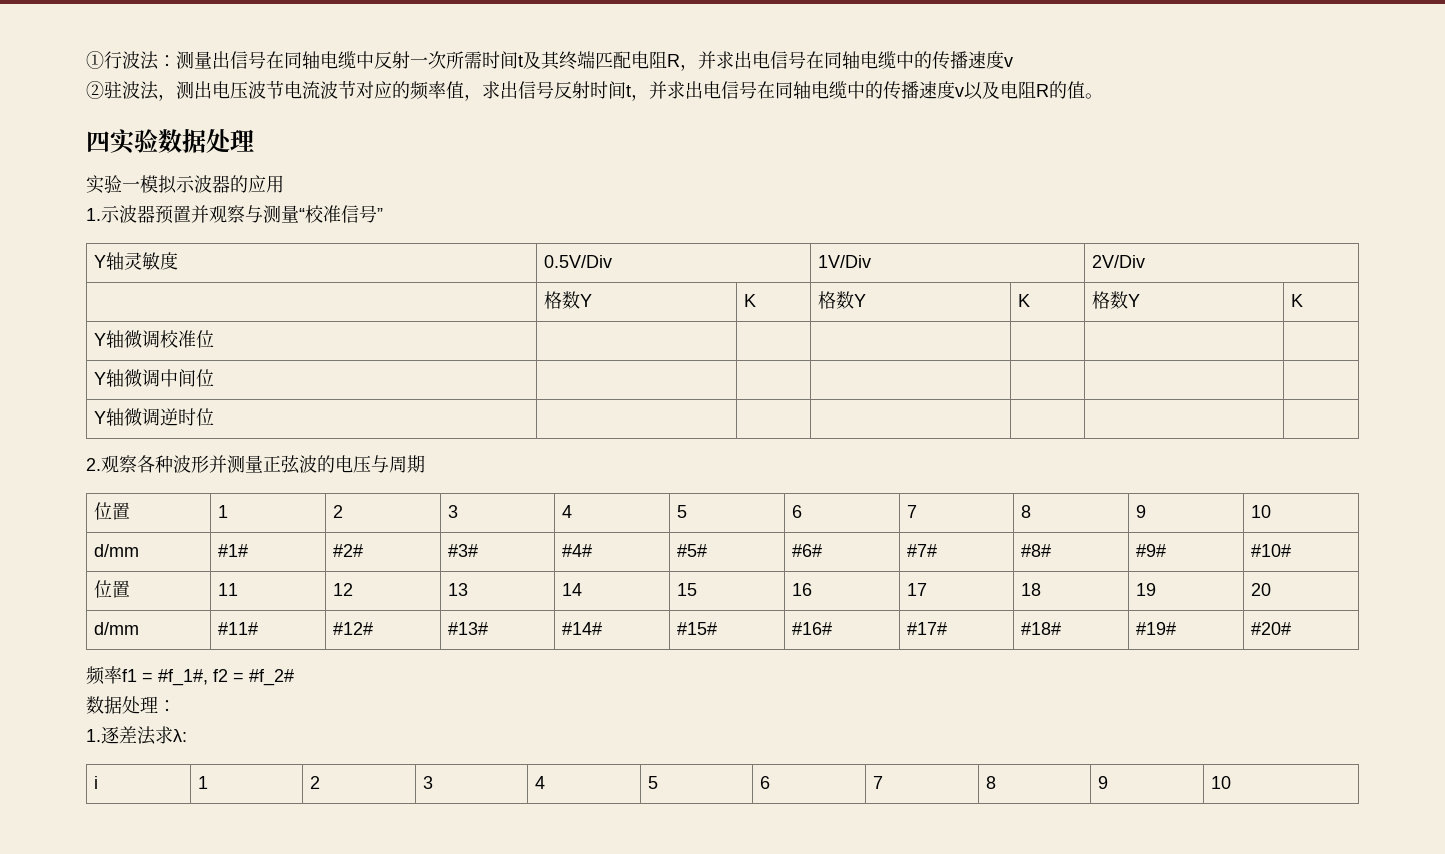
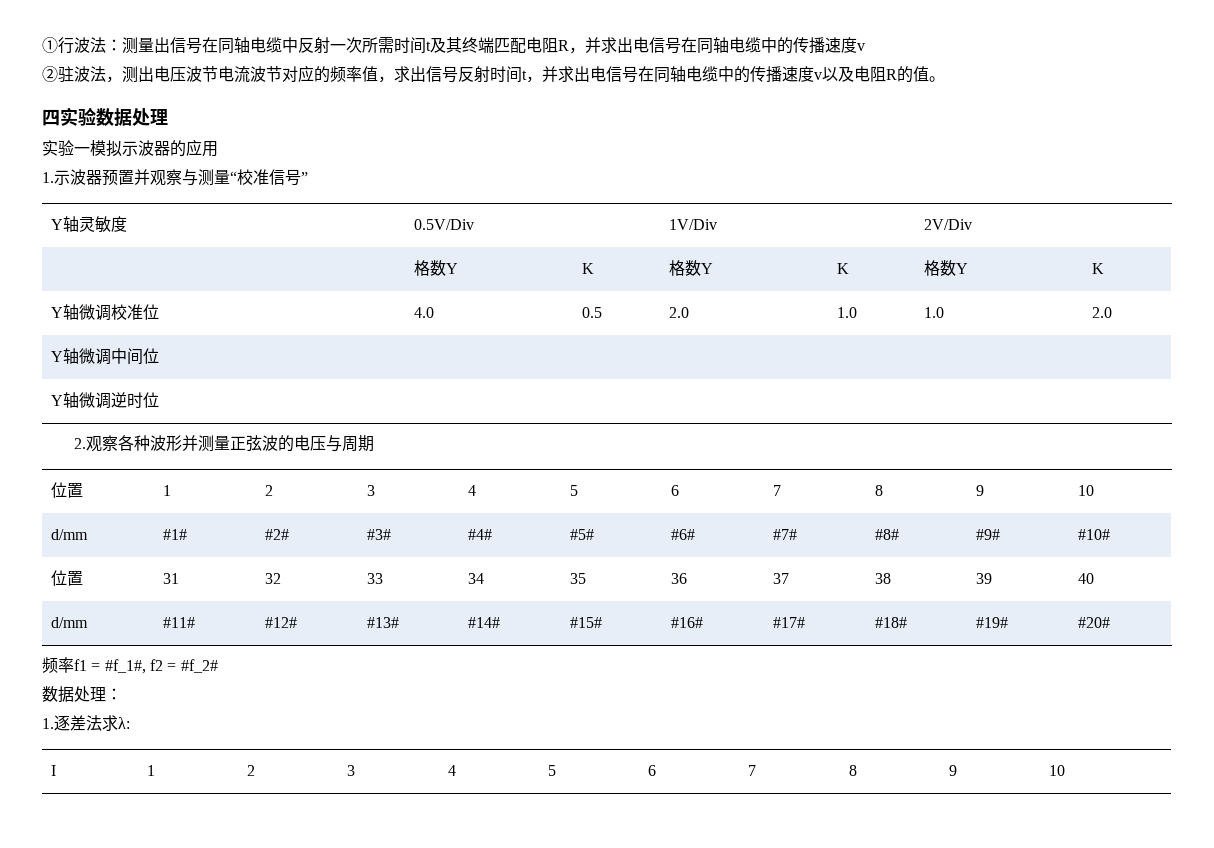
(214, 339) | | | | | -> [413,307,434,318] [581,307,602,318] [668,307,689,318] [836,307,857,318] [923,307,944,318] [1091,307,1112,318] 4.0 | 0.5 | 2.0 | 1.0 | 1.0 | 2.0
[217,583,238,596] [332,583,353,596] [447,583,468,596] [561,583,582,596] [676,583,697,596] [791,583,812,596] [906,583,927,596] [1020,583,1041,596] [1135,583,1156,596] [1250,583,1271,596] 11 | 12 | 13 | 14 | 15 | 16 | 17 | 18 | 19 | 20 -> [162,573,179,584] [264,573,281,584] [366,573,383,584] [467,573,484,584] [569,573,586,584] [670,573,687,584] [772,573,789,584] [874,573,891,584] [975,573,992,584] [1077,573,1094,584] 31 | 32 | 33 | 34 | 35 | 36 | 37 | 38 | 39 | 40
[93,776,98,789] i -> [50,765,56,776] I

